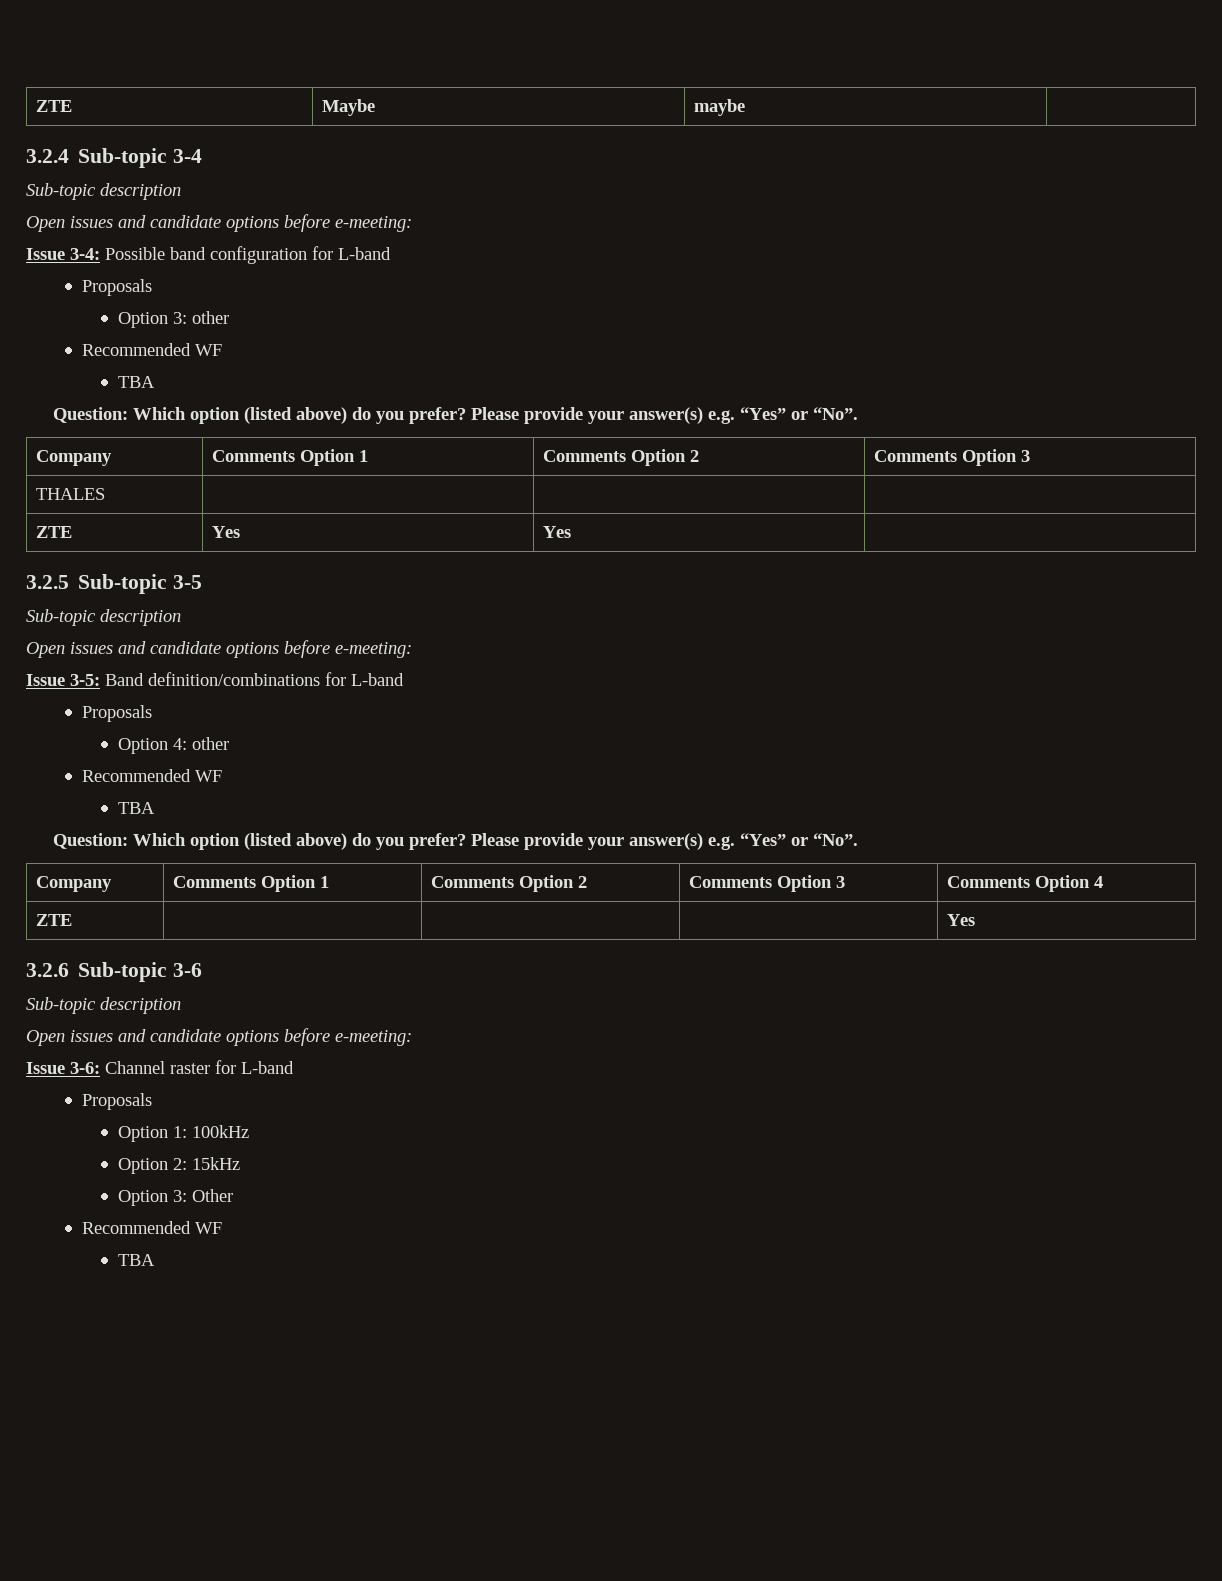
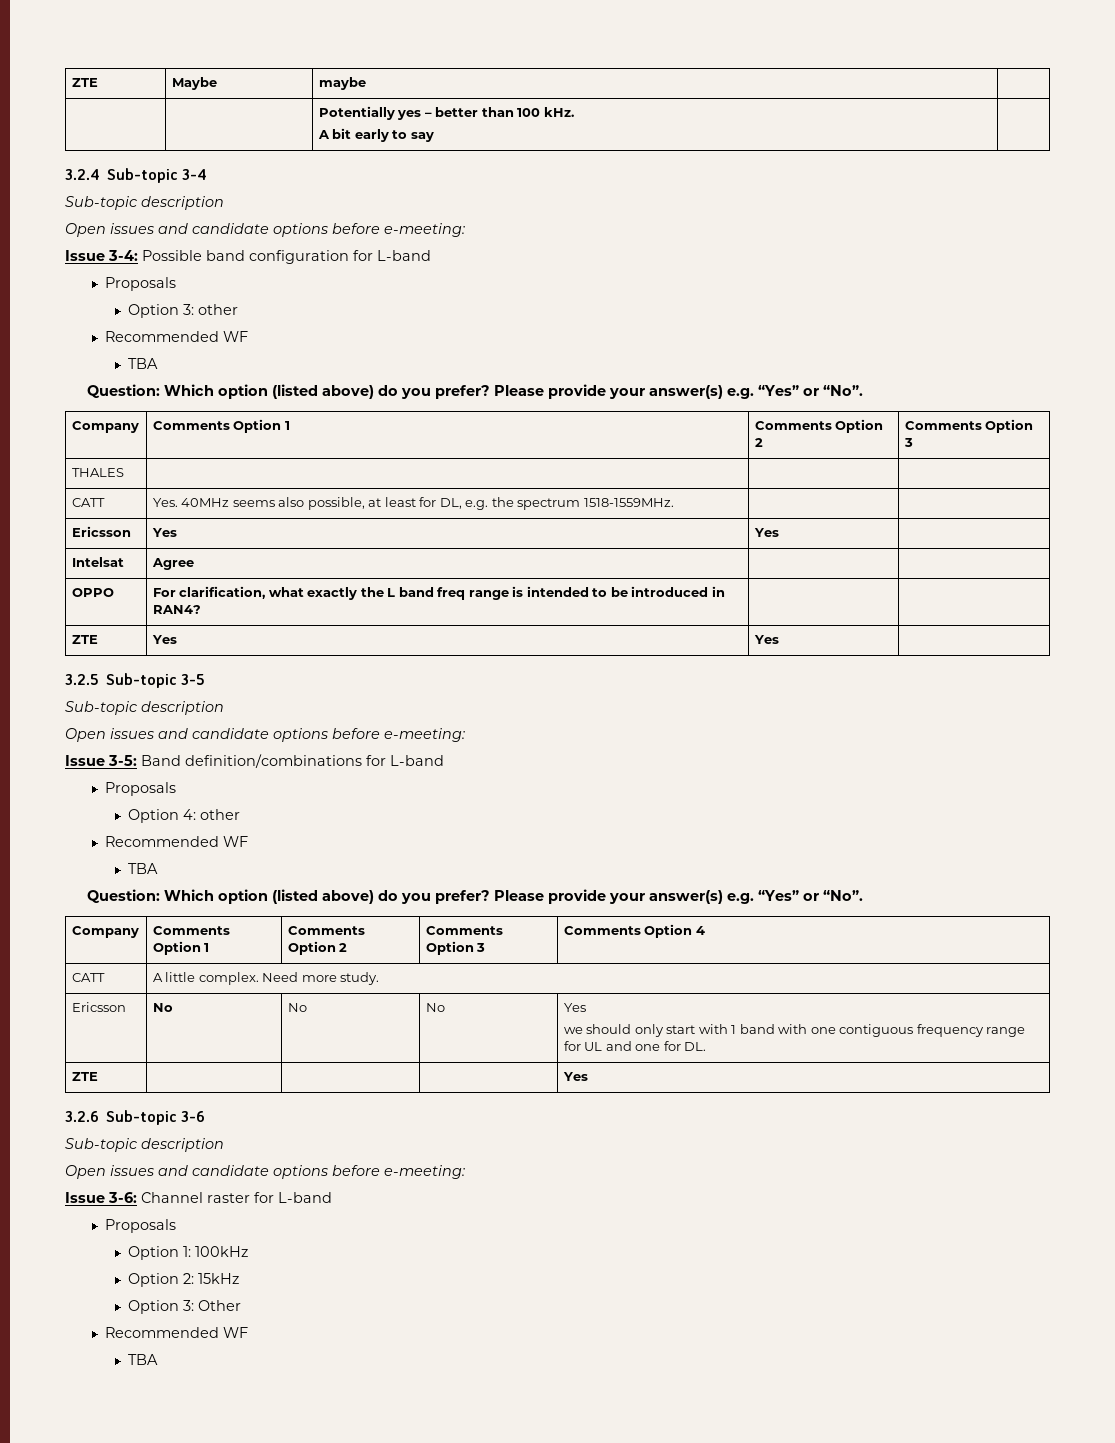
(746, 107) none -> [318,106,574,120] [317,128,434,142] // | | Potentially yes – better than 100 kHz. // A bit early to say |
(106, 494) none -> [71,498,105,507] [152,497,674,510] [71,526,131,537] [151,528,177,537] [753,528,779,537] [71,557,124,567] [151,558,194,570] [71,588,114,597] [152,586,725,600] [152,605,201,614] // CATT | Yes. 40MHz seems also possible, at least for DL, e.g. the spectrum 1518-1559MHz. | | // Ericsson | Yes | Yes | // Intelsat | Agree | | // OPPO | For clarification, what exactly the L band freq range is intended to be introduced in RAN4? | |
(1104, 882) none -> [71,973,105,982] [152,972,380,985] [71,1002,126,1012] [152,1003,173,1012] [287,1003,307,1012] [425,1003,445,1012] [563,1003,586,1012] [563,1024,1026,1037] [563,1041,707,1051] // CATT | A little complex. Need more study. // Ericsson | No | No | No | Yes // we should only start with 1 band with one contiguous frequency range for UL and one for DL.

